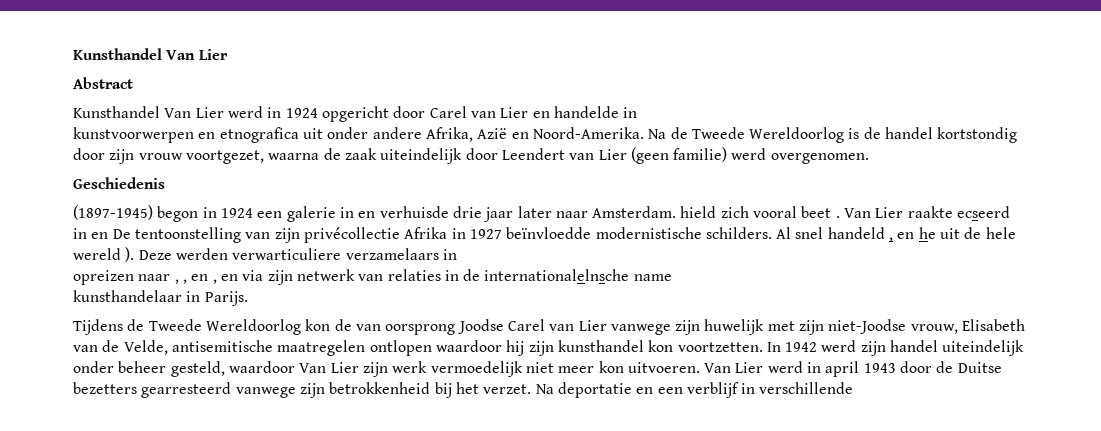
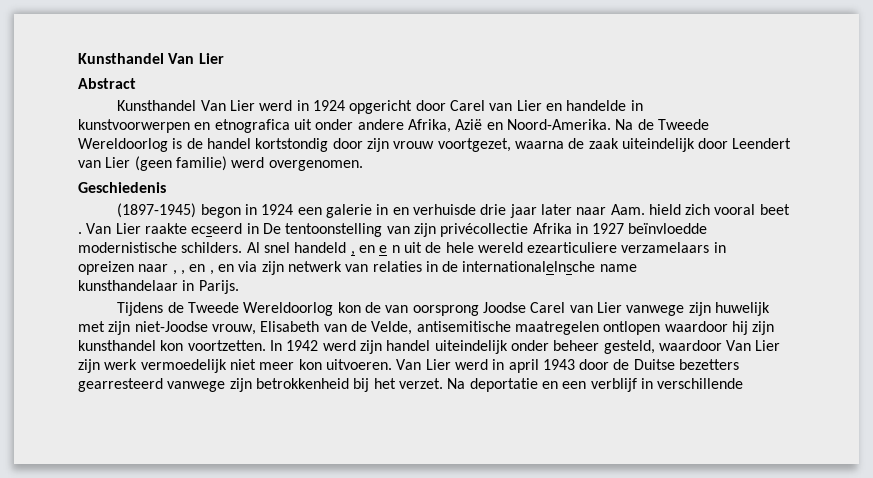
[592,206,677,218] Amsterdam. -> [610,204,645,215] Aam.
[91,232,109,239] en -> (259, 228) none
[918,227,936,239] he -> [379,245,400,253] e n
[125,247,342,262] ). Deze werden verwarticuliere -> [527,242,618,253] ezearticuliere

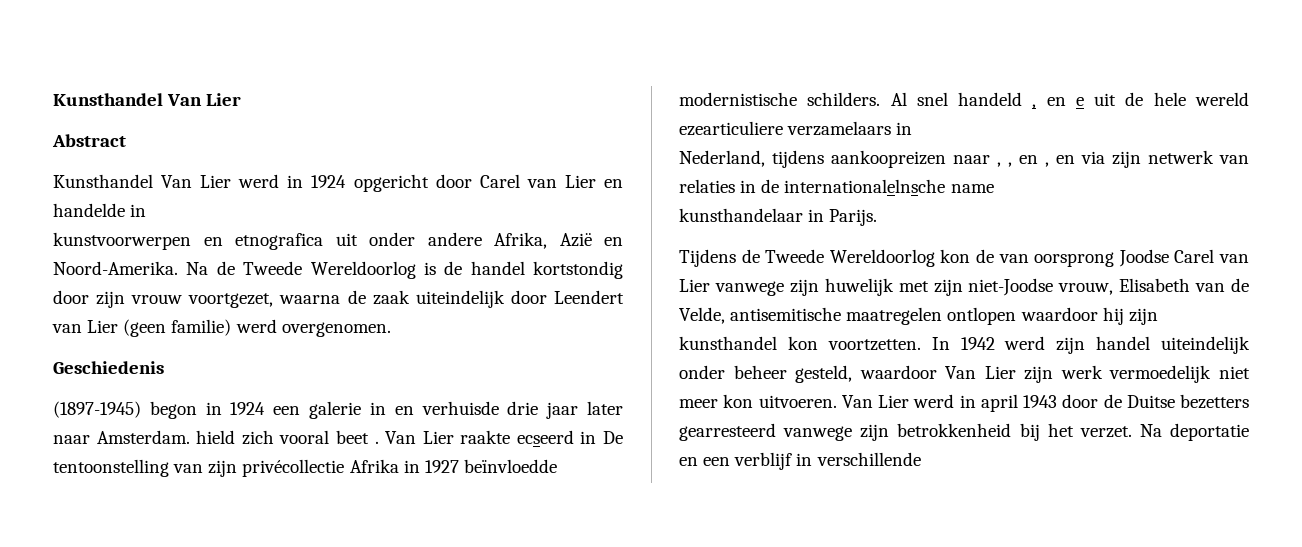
[610,204,645,215] Aam. -> [96,430,190,444] Amsterdam.
[391,245,400,253] n -> (1084, 101) none
[78,261,134,275] opreizen -> [679,150,946,168] Nederland, tijdens aankoopreizen

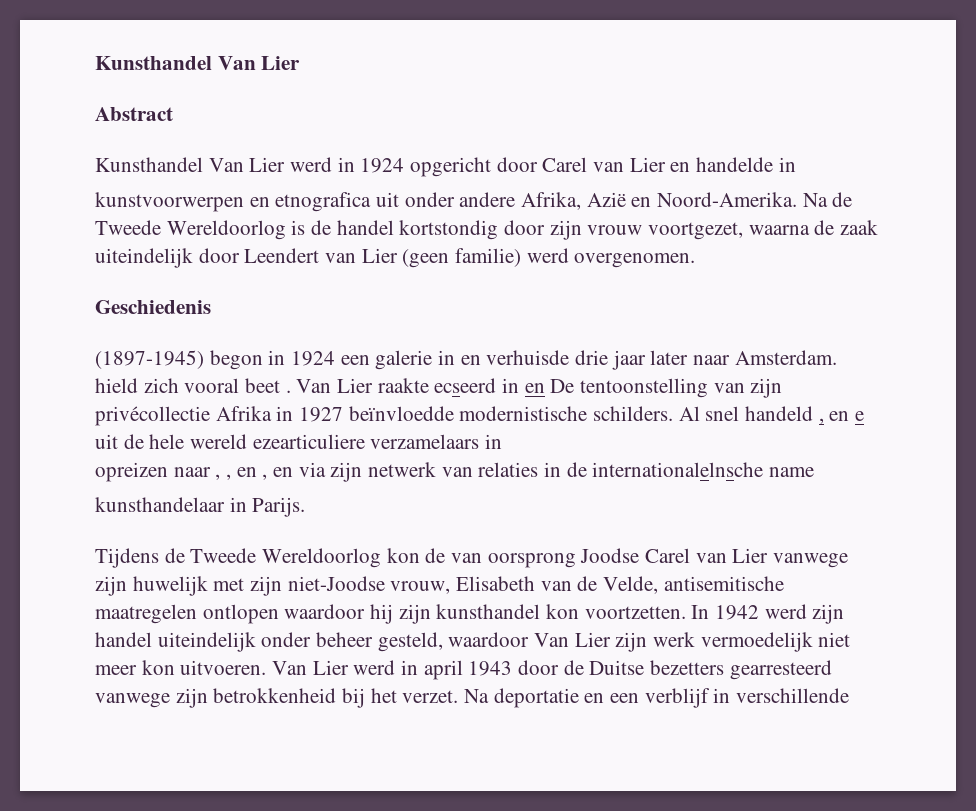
(597, 437) none -> [524,383,545,393] en
[679,150,946,168] Nederland, tijdens aankoopreizen -> [95,462,168,482] opreizen

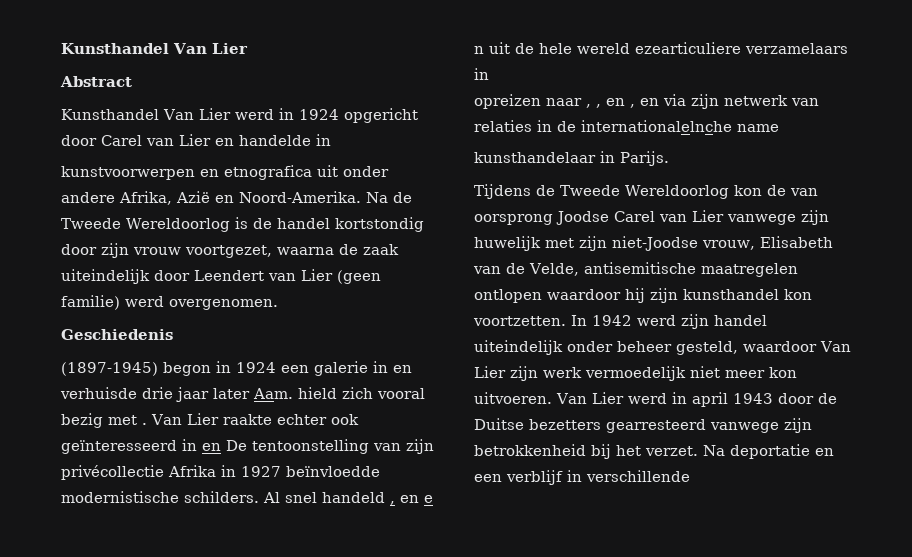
[693,350,837,365] naar Amsterdam. -> [253,388,293,399] Aam.
[245,378,281,393] beet -> [61,413,137,428] bezig met
[434,378,497,393] ecseerd -> [276,414,359,425] [61,440,177,454] echter ook geïnteresseerd
(865, 416) none -> [474,46,484,54] n
[592,462,764,477] internationalelnsche -> [581,120,732,132] internationalelnche

